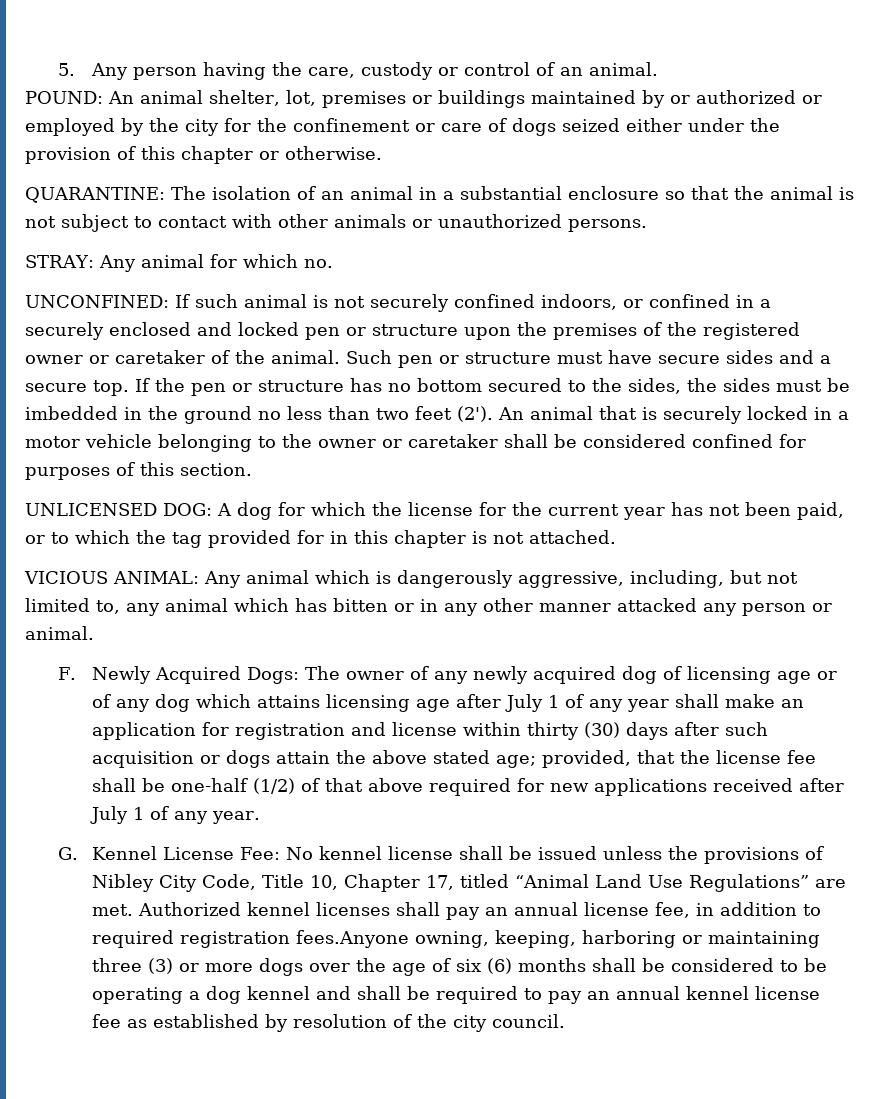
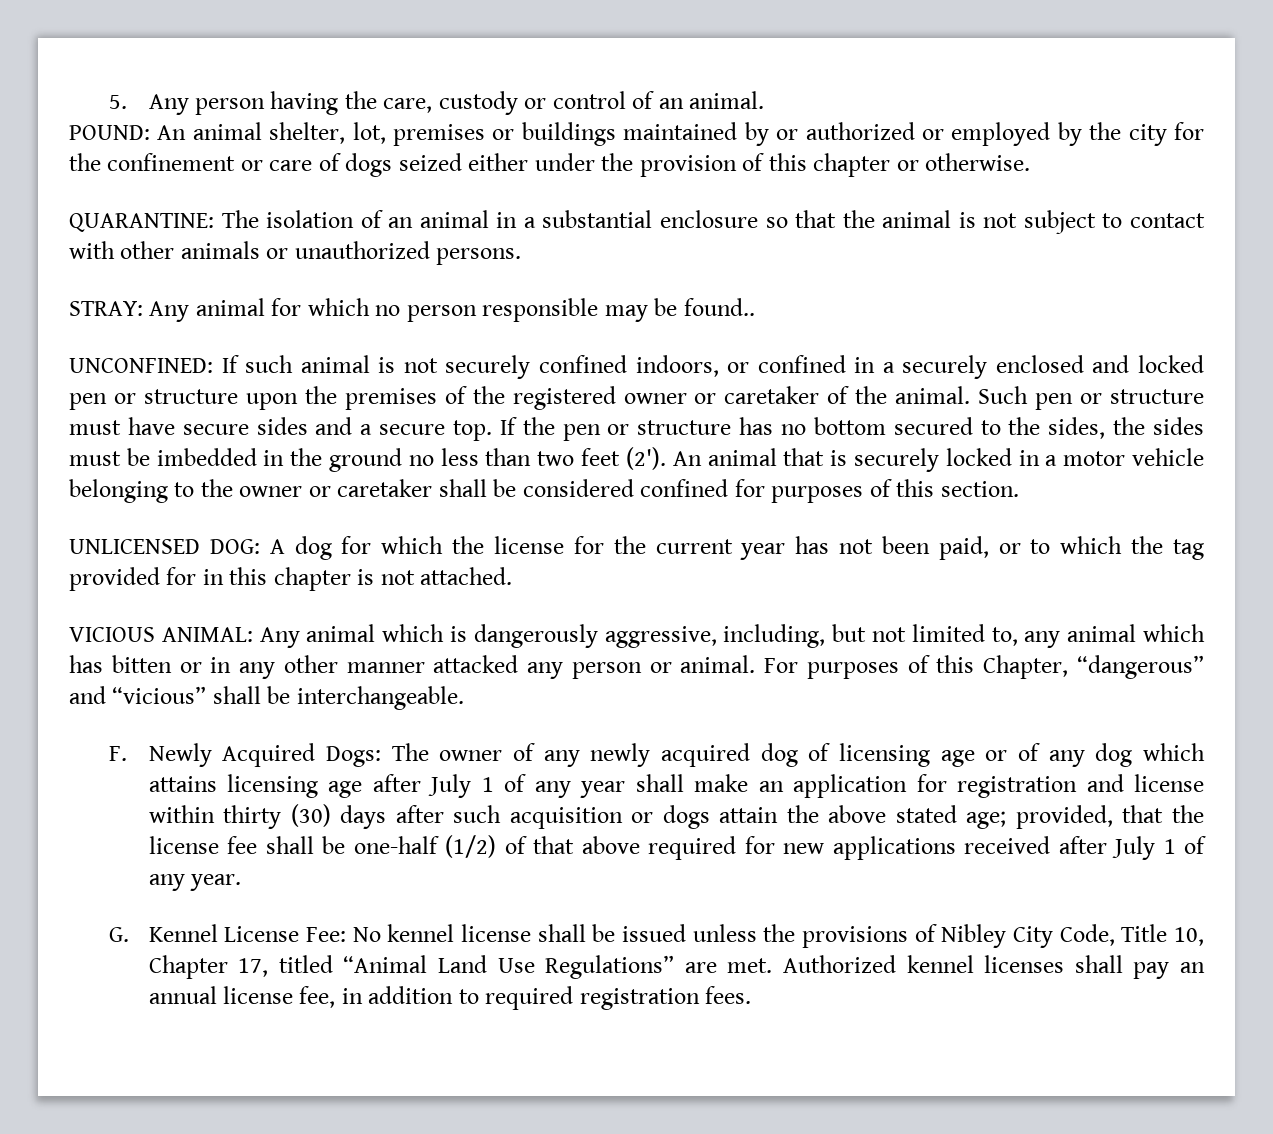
[303,259,333,268] no. -> [375,298,755,322] no person responsible may be found..
(94, 633) none -> [764,655,1204,679] [69,686,464,710] For purposes of this Chapter, “dangerous” and “vicious” shall be interchangeable.
[295,930,820,948] [91,958,827,976] [91,986,820,1004] [91,1014,565,1032] fees.Anyone owning, keeping, harboring or maintaining three (3) or more dogs over the age of six (6) months shall be considered to be operating a dog kennel and shall be required to pay an annual kennel license fee as established by resolution of the city council. -> [705,986,752,1004] fees.

